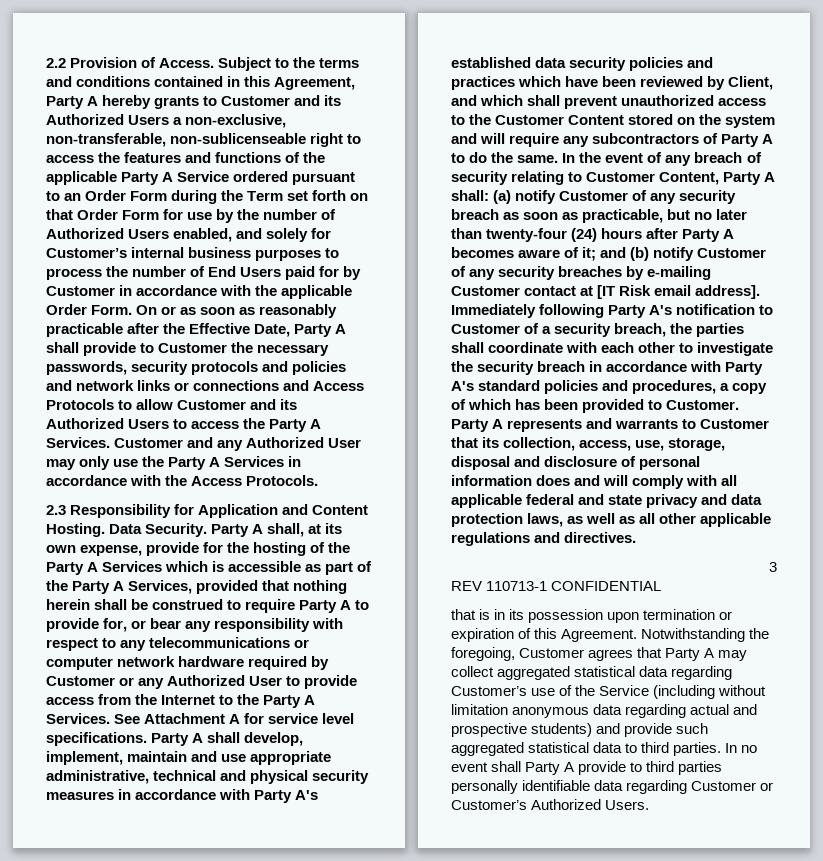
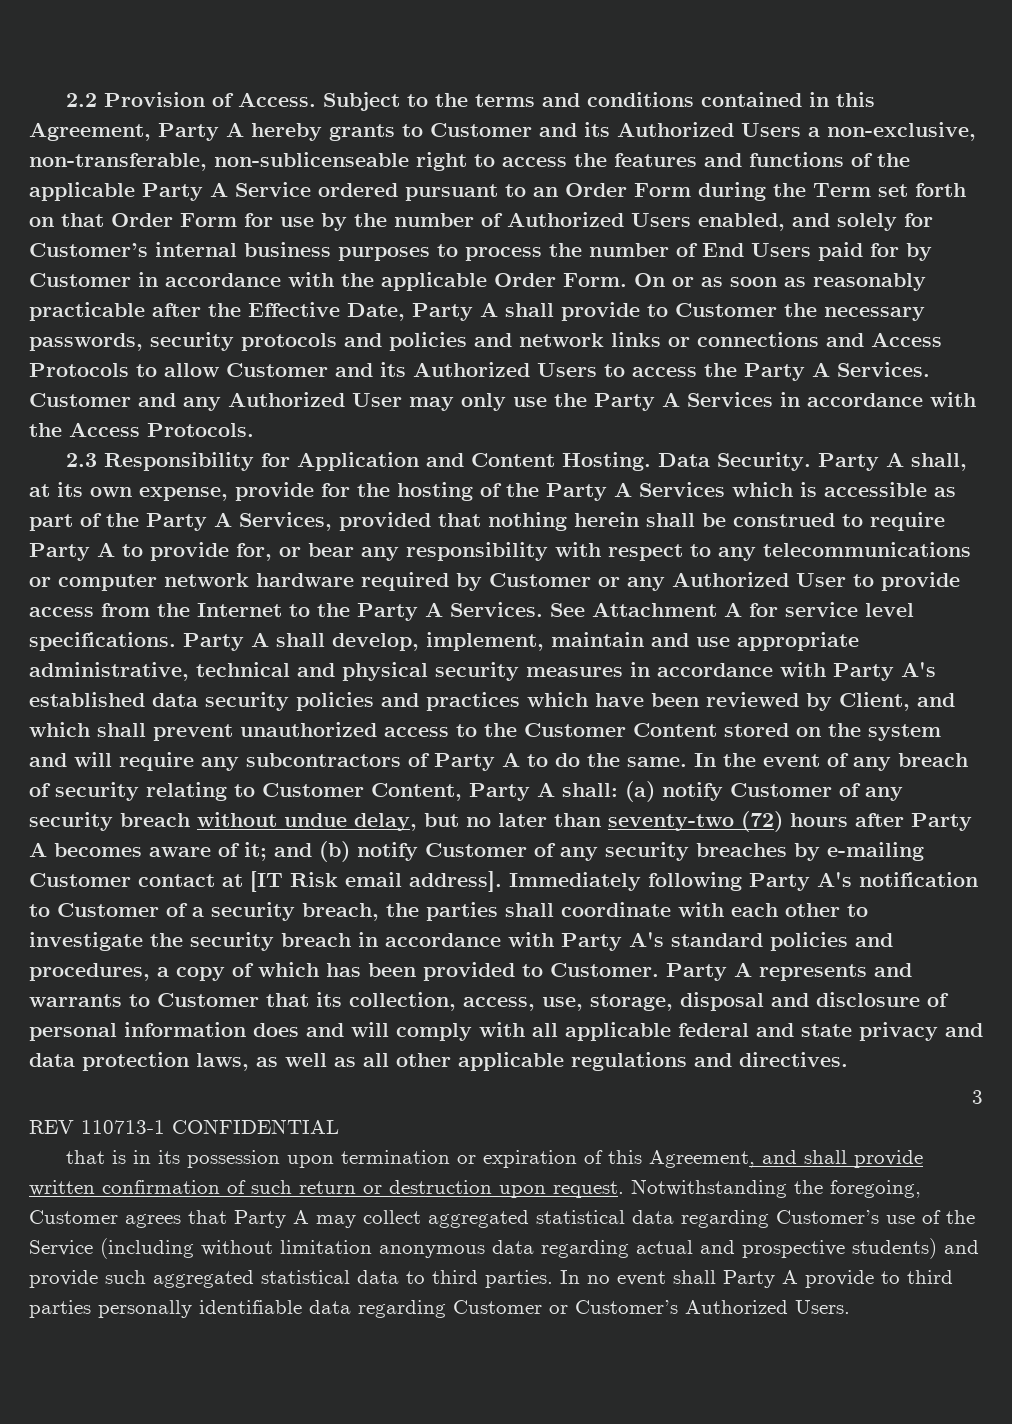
[503,209,664,223] as soon as practicable, -> [197,812,417,831] without undue delay,
[486,228,598,242] twenty-four (24) -> [608,811,783,832] seventy-two (72)
[561,629,638,642] Agreement. -> [648,1150,923,1168] [29,1180,624,1198] Agreement, and shall provide written confirmation of such return or destruction upon request.

